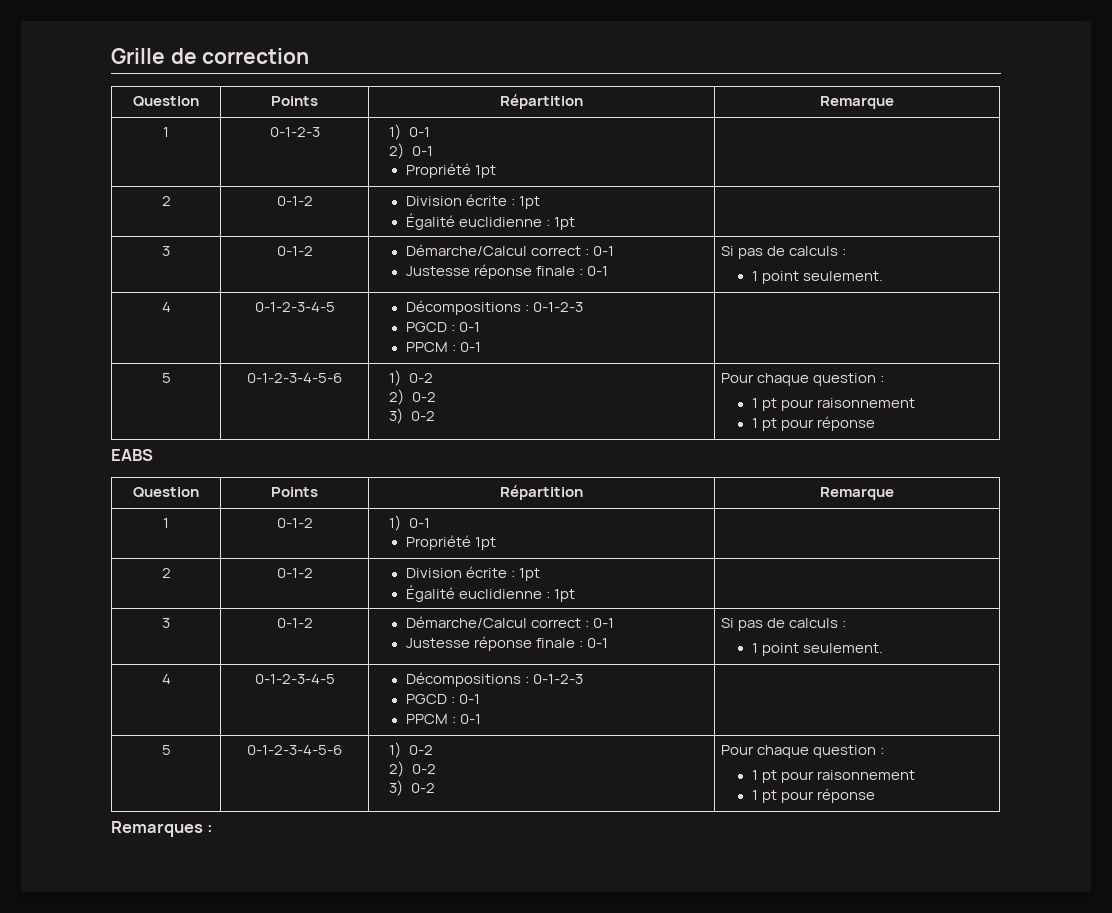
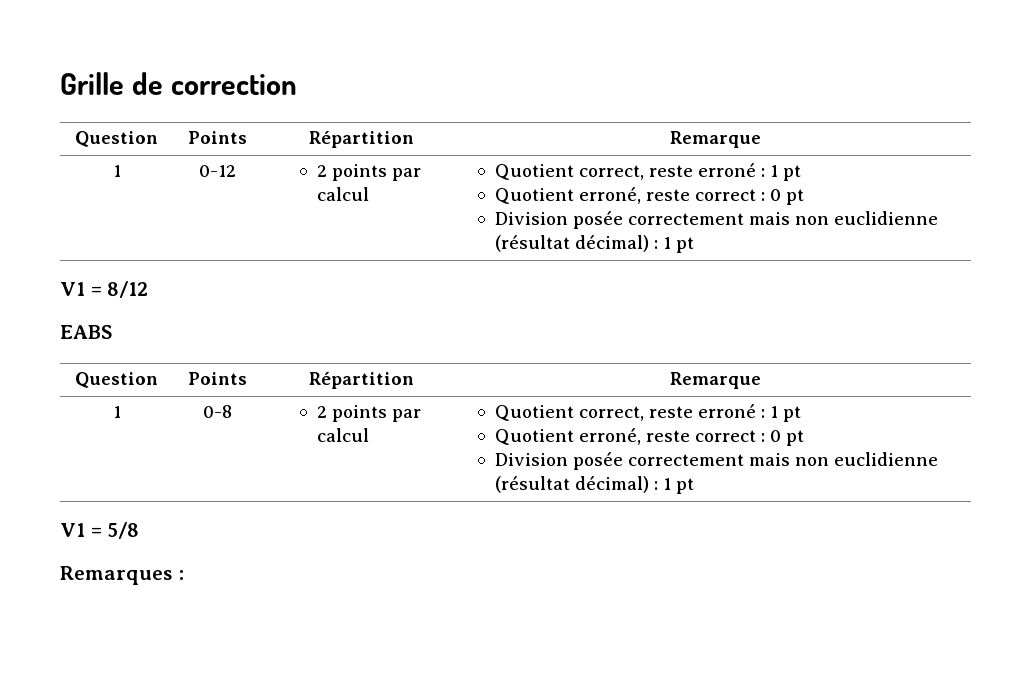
[269,127,320,137] [389,124,430,140] [389,143,433,159] [405,163,496,178] [161,196,171,206] [276,196,313,206] [405,194,540,209] [405,213,575,230] [162,246,170,256] [276,246,313,256] [405,244,614,256] [405,264,609,279] [721,246,847,259] [751,271,883,284] [161,302,171,312] [254,302,335,312] [405,300,583,315] [405,322,480,332] [405,342,481,352] [161,373,171,383] [247,373,342,383] [389,370,433,386] [389,389,436,405] [389,408,435,424] [721,373,885,386] [751,398,915,411] [751,416,875,431] 0-1-2-3 | 1) 0-1 // 2) 0-1 // Propriété 1pt | // 2 | 0-1-2 | Division écrite : 1pt // Égalité euclidienne : 1pt | // 3 | 0-1-2 | Démarche/Calcul correct : 0-1 // Justesse réponse finale : 0-1 | Si pas de calculs : // 1 point seulement. // 4 | 0-1-2-3-4-5 | Décompositions : 0-1-2-3 // PGCD : 0-1 // PPCM : 0-1 | // 5 | 0-1-2-3-4-5-6 | 1) 0-2 // 2) 0-2 // 3) 0-2 | Pour chaque question : // 1 pt pour raisonnement // 1 pt pour réponse -> [198,165,236,177] [316,164,421,181] [316,187,369,201] [494,163,801,181] [494,187,804,205] [494,211,938,229] [494,235,694,253] [60,281,149,298] 0-12 | 2 points par calcul | Quotient correct, reste erroné : 1 pt // Quotient erroné, reste correct : 0 pt // Division posée correctement mais non euclidienne (résultat décimal) : 1 pt // V1 = 8/12
[276,518,313,528] [389,515,430,531] [405,535,496,550] [161,568,171,578] [276,568,313,578] [405,566,540,581] [405,585,575,602] [162,618,170,628] [276,618,313,628] [405,616,614,628] [405,636,609,651] [721,618,847,631] [751,643,883,656] [161,674,171,684] [254,674,335,684] [405,672,583,687] [405,694,480,704] [405,714,481,724] [161,745,171,755] [247,745,342,755] [389,742,433,758] [389,761,436,777] [389,780,435,796] [721,745,885,758] [751,770,915,783] [751,788,875,803] 0-1-2 | 1) 0-1 // Propriété 1pt | // 2 | 0-1-2 | Division écrite : 1pt // Égalité euclidienne : 1pt | // 3 | 0-1-2 | Démarche/Calcul correct : 0-1 // Justesse réponse finale : 0-1 | Si pas de calculs : // 1 point seulement. // 4 | 0-1-2-3-4-5 | Décompositions : 0-1-2-3 // PGCD : 0-1 // PPCM : 0-1 | // 5 | 0-1-2-3-4-5-6 | 1) 0-2 // 2) 0-2 // 3) 0-2 | Pour chaque question : // 1 pt pour raisonnement // 1 pt pour réponse -> [202,405,232,418] [316,405,421,422] [316,428,369,442] [494,404,801,422] [494,428,804,446] [494,452,938,470] [494,476,694,494] [60,522,140,539] 0-8 | 2 points par calcul | Quotient correct, reste erroné : 1 pt // Quotient erroné, reste correct : 0 pt // Division posée correctement mais non euclidienne (résultat décimal) : 1 pt // V1 = 5/8

